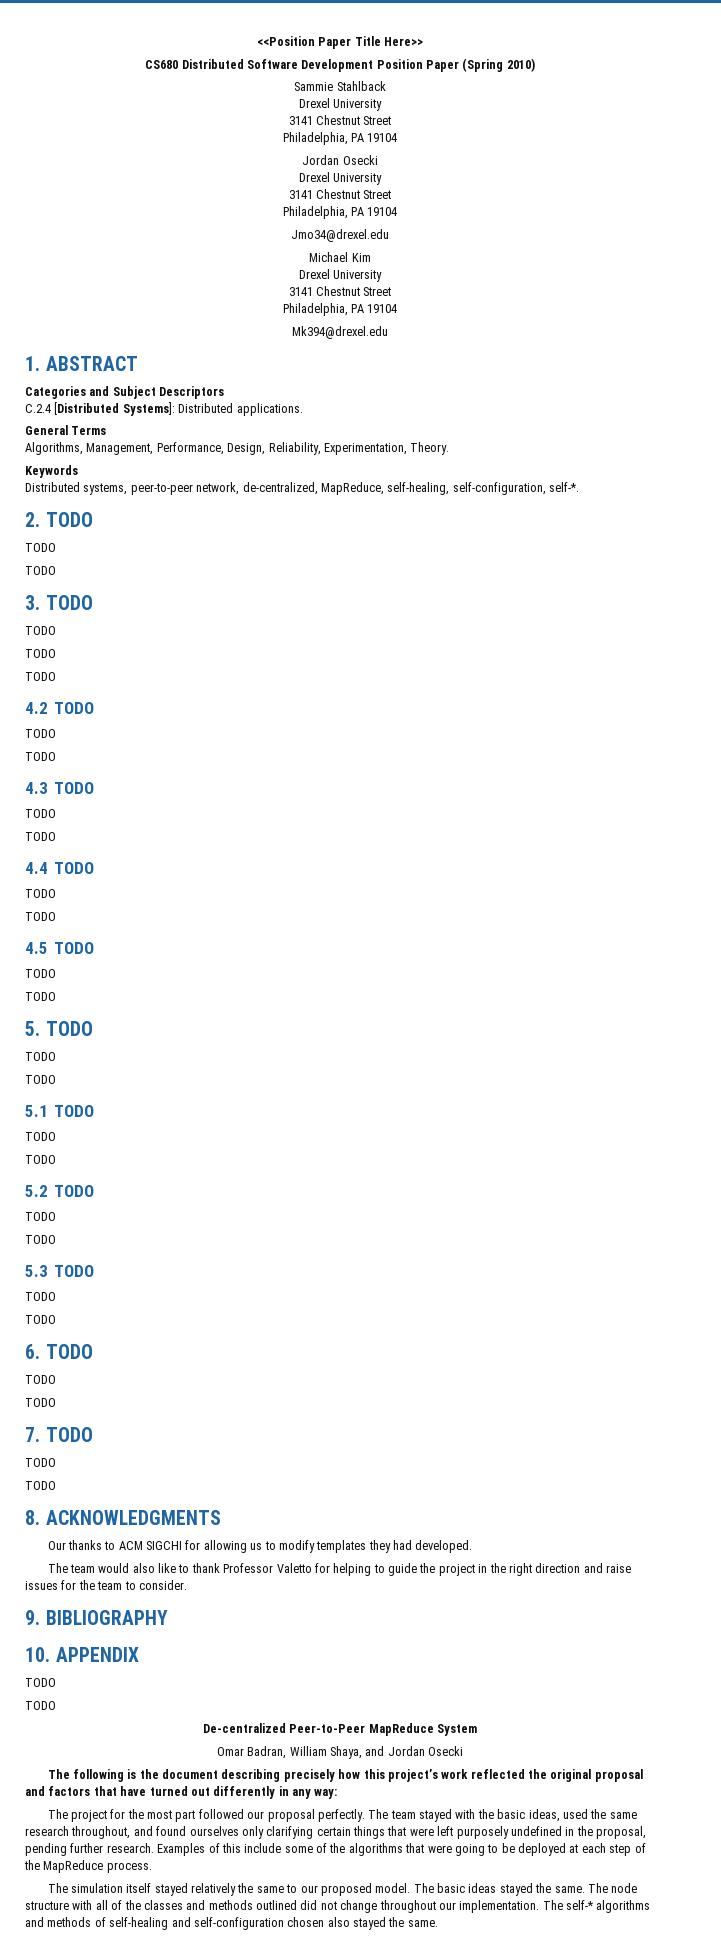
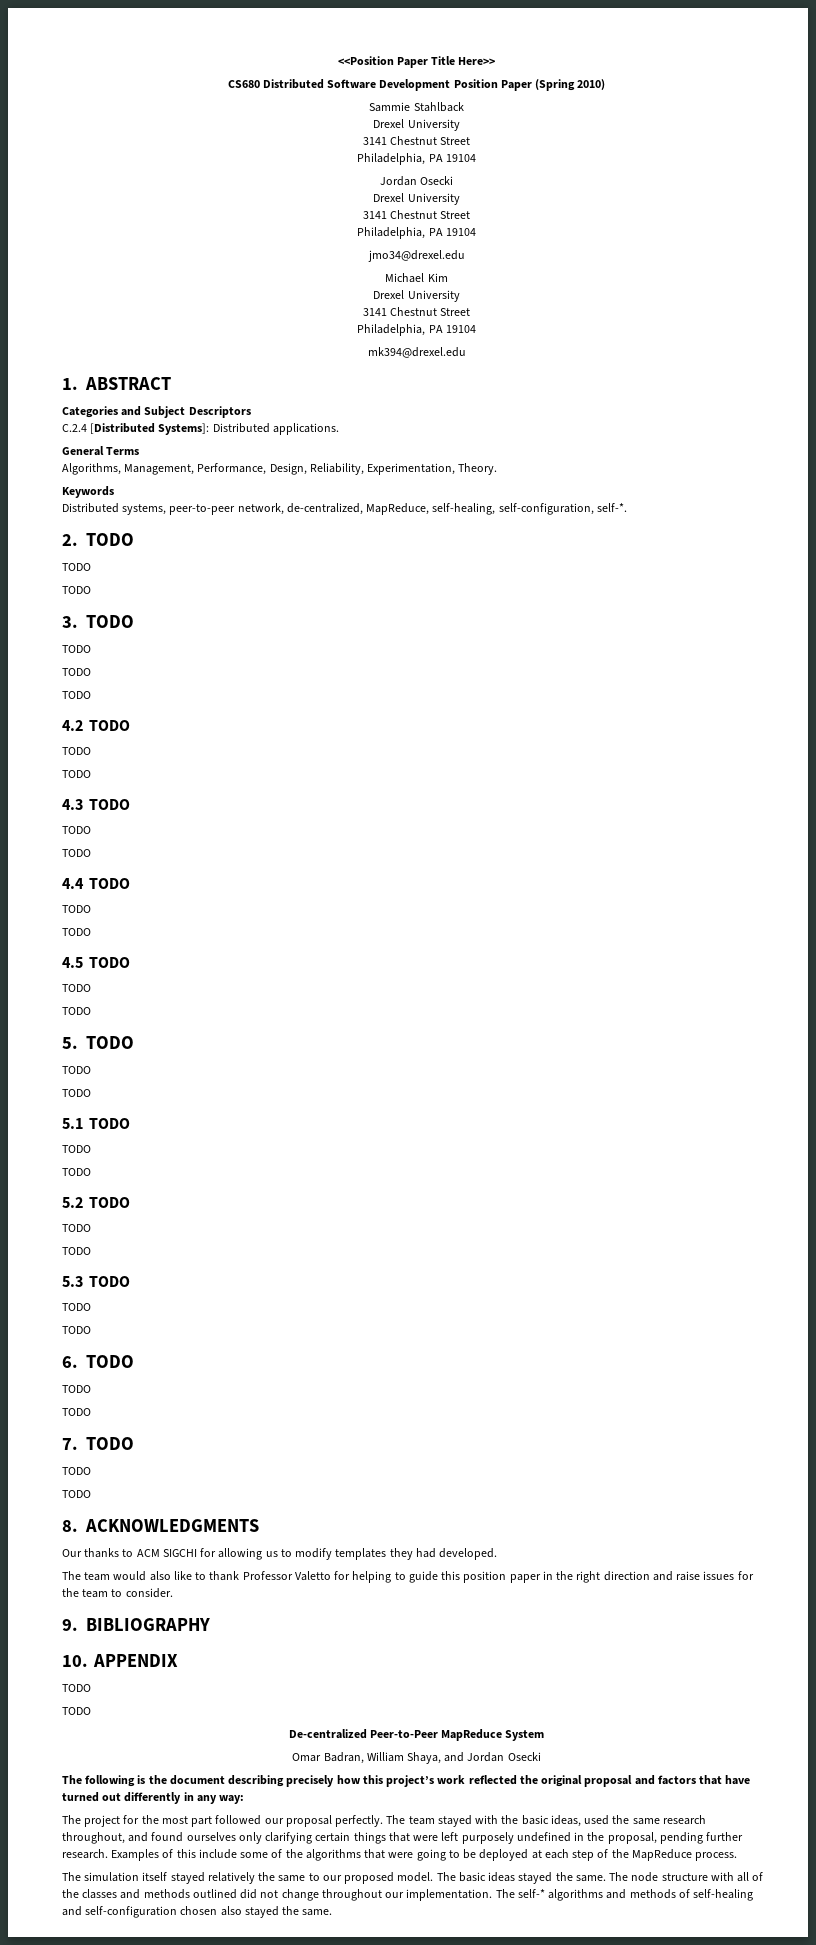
[291,229,389,242] Jmo34@drexel.edu -> [367,250,465,262] jmo34@drexel.edu
[292,326,388,339] Mk394@drexel.edu -> [367,347,466,358] mk394@drexel.edu
[419,1563,475,1576] the project -> [441,1571,541,1583] this position paper

